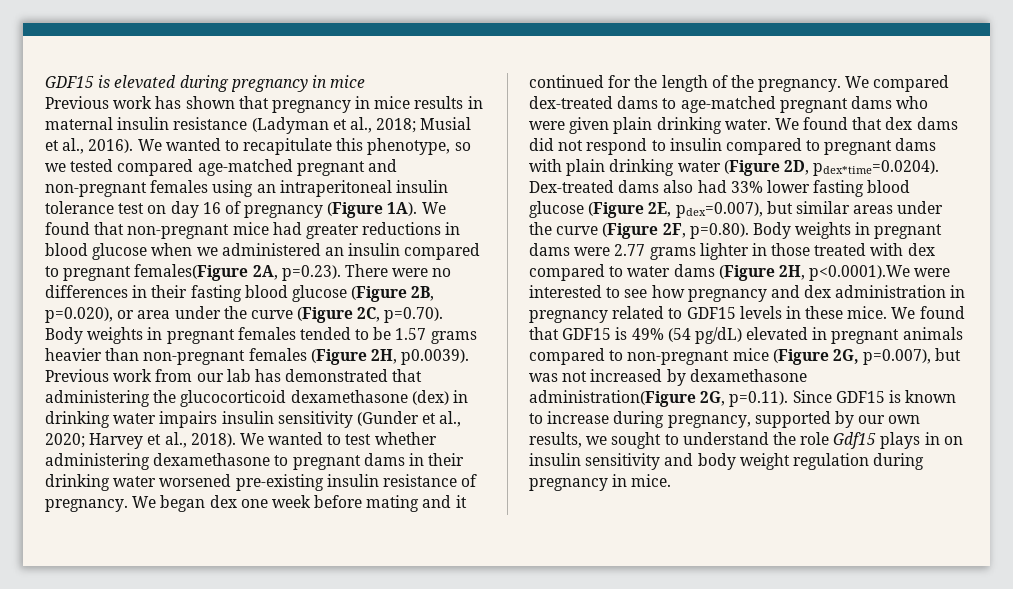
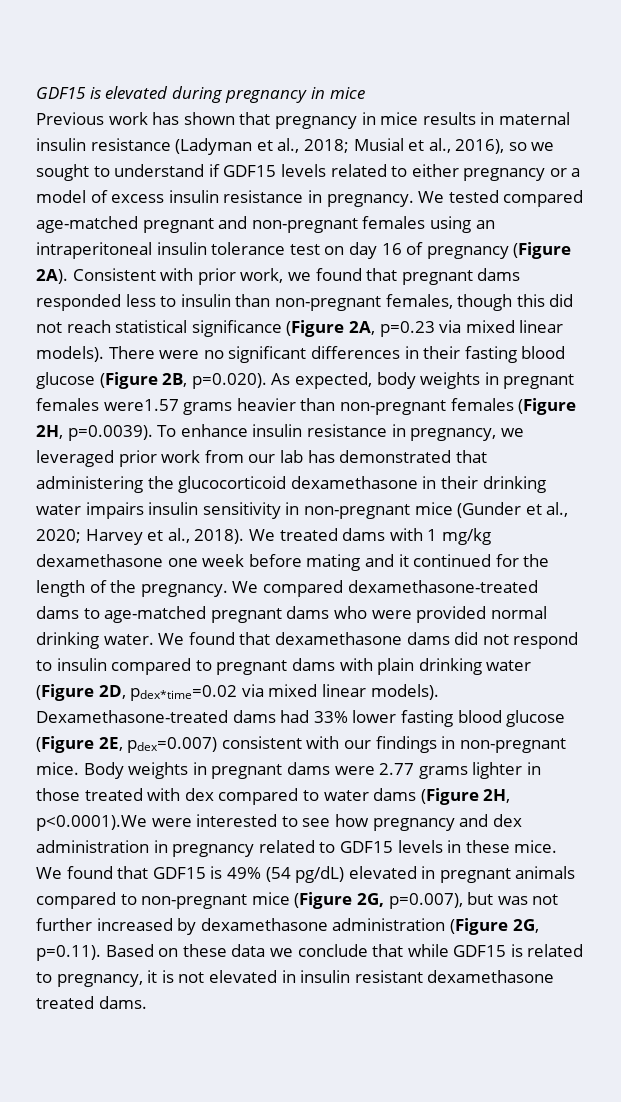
[88,138,471,155] [45,163,66,172] 2016). We wanted to recapitulate this phenotype, so we -> [455,139,555,154] [36,164,581,181] [36,190,445,207] 2016), so we sought to understand if GDF15 levels related to either pregnancy or a model of excess insulin resistance in pregnancy. We
[387,202,446,216] [45,222,461,239] [45,243,481,260] [45,264,341,281] 1A). We found that non-pregnant mice had greater reductions in blood glucose when we administered an insulin compared to pregnant females(Figure 2A, p=0.23). -> [36,268,521,285] [36,294,574,311] [36,320,564,337] [36,346,104,362] 2A). Consistent with prior work, we found that pregnant dams responded less to insulin than non-pregnant females, though this did not reach statistical significance (Figure 2A, p=0.23 via mixed linear models).
(452, 272) none -> [228,346,307,363] significant
[45,306,444,323] [45,327,427,344] p=0.020), or area under the curve (Figure 2C, p=0.70). Body weights in pregnant females tended to be 1.57 -> [191,372,575,389] [36,398,179,411] p=0.020). As expected, body weights in pregnant females were1.57
[401,349,470,365] [45,369,109,382] p0.0039). Previous -> [67,424,524,441] [36,450,157,467] p=0.0039). To enhance insulin resistance in pregnancy, we leveraged prior
[411,390,468,405] (dex) in -> [422,476,478,489] in their
(353, 419) none -> [285,502,453,519] in non-pregnant mice
[268,432,437,445] [45,453,465,470] [45,474,478,491] [45,495,237,512] wanted to test whether administering dexamethasone to pregnant dams in their drinking water worsened pre-existing insulin resistance of pregnancy. We began dex -> [279,528,491,545] [36,554,163,567] treated dams with 1 mg/kg dexamethasone
[529,96,613,109] dex-treated -> [347,580,538,593] dexamethasone-treated
[569,117,653,134] given plain -> [416,606,547,623] provided normal
[885,117,913,130] dex -> [274,632,402,645] dexamethasone
[813,160,940,176] [529,180,694,193] pdex*time=0.0204). Dex-treated dams also -> [130,684,439,701] [36,710,276,723] pdex*time=0.02 via mixed linear models). Dexamethasone-treated dams
[675,201,944,218] [529,222,749,239] pdex=0.007), but similar areas under the curve (Figure 2F, p=0.80). -> [127,736,566,753] [36,762,79,775] pdex=0.007) consistent with our findings in non-pregnant mice.
(588, 376) none -> [36,918,92,931] further
[529,390,957,407] [529,411,921,428] [529,432,963,449] [529,453,925,470] [529,474,672,491] administration(Figure 2G, p=0.11). Since GDF15 is known to increase during pregnancy, supported by our own results, we sought to understand the role Gdf15 plays in on insulin sensitivity and body weight regulation during pregnancy in mice. -> [332,918,539,935] [36,944,584,961] [36,970,555,987] [36,996,147,1009] administration (Figure 2G, p=0.11). Based on these data we conclude that while GDF15 is related to pregnancy, it is not elevated in insulin resistant dexamethasone treated dams.

